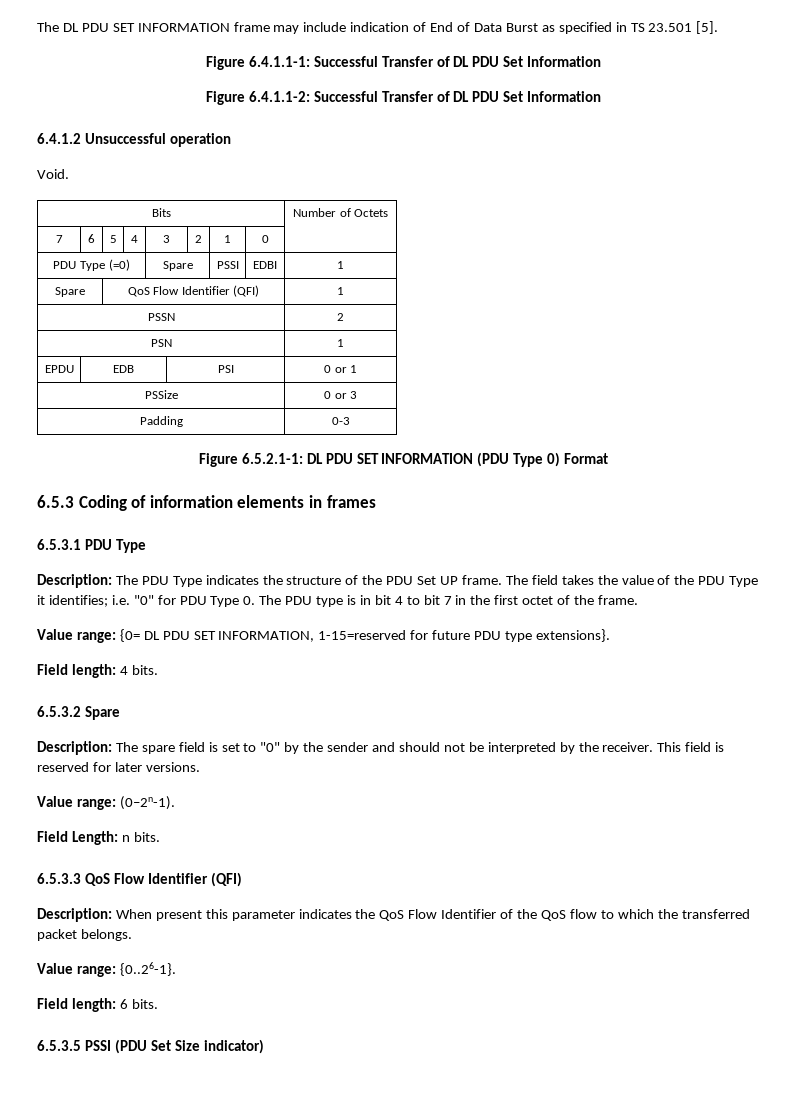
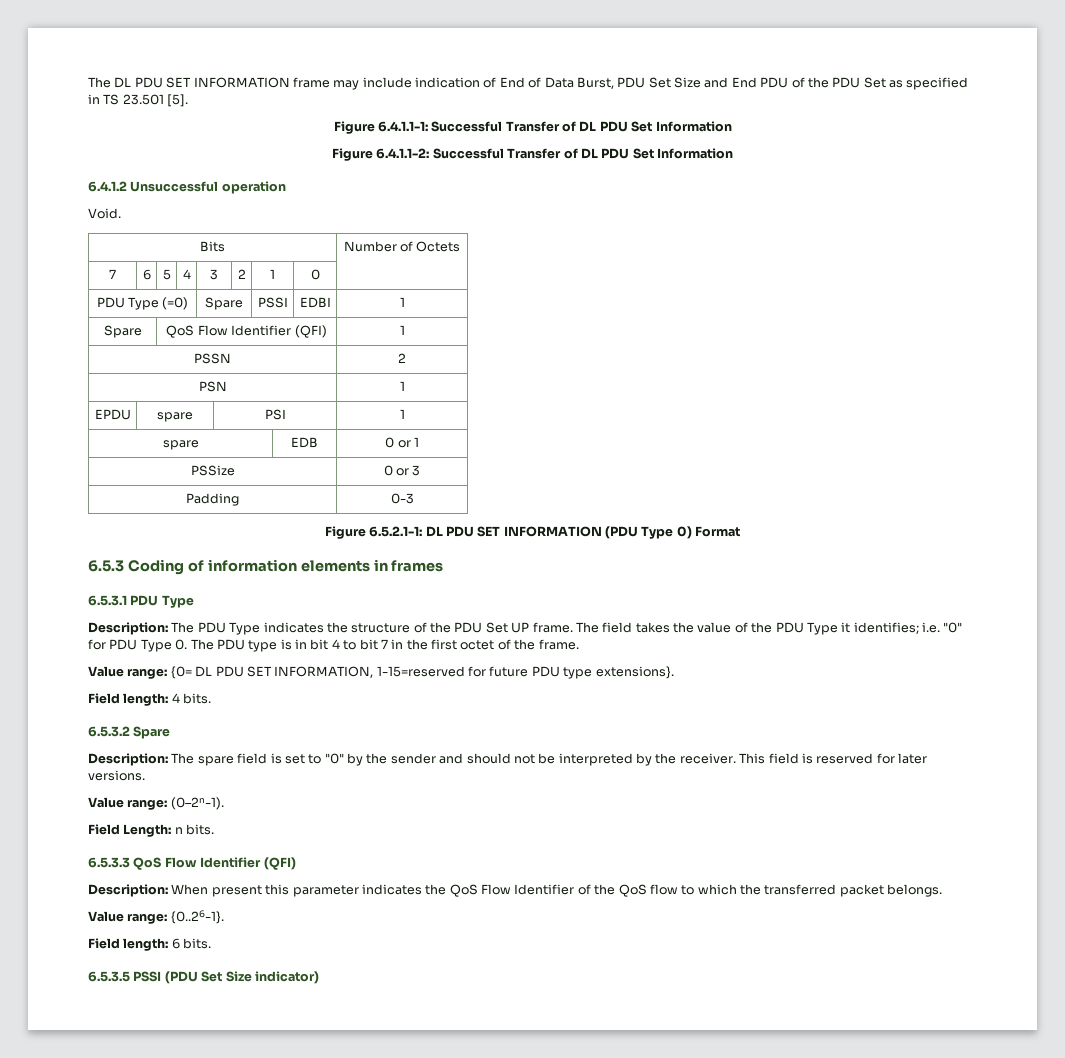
[505,23,538,32] Burst -> [576,77,886,89] Burst, PDU Set Size and End PDU of the PDU Set
[113,365,134,373] EDB -> [157,412,193,422] spare
(234, 369) none -> [399,409,405,419] [162,440,199,450] [291,437,318,448] | 1 // spare | EDB

